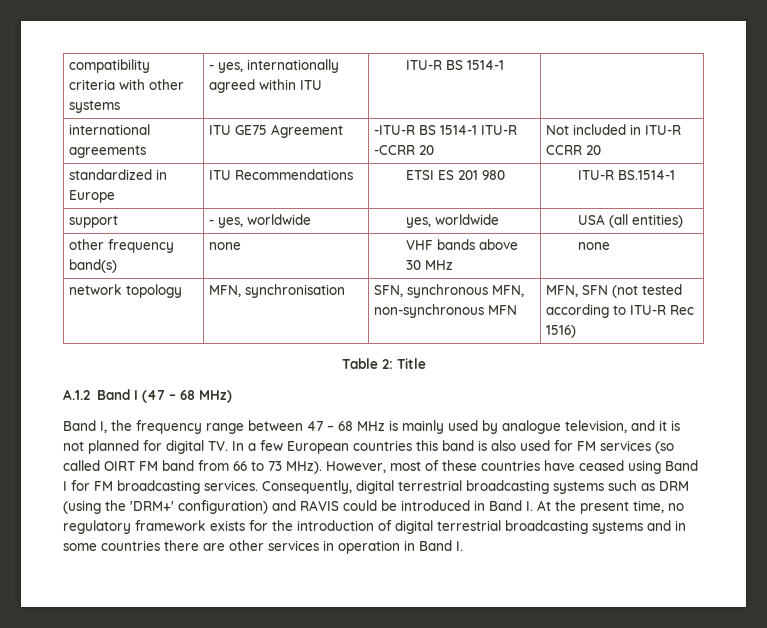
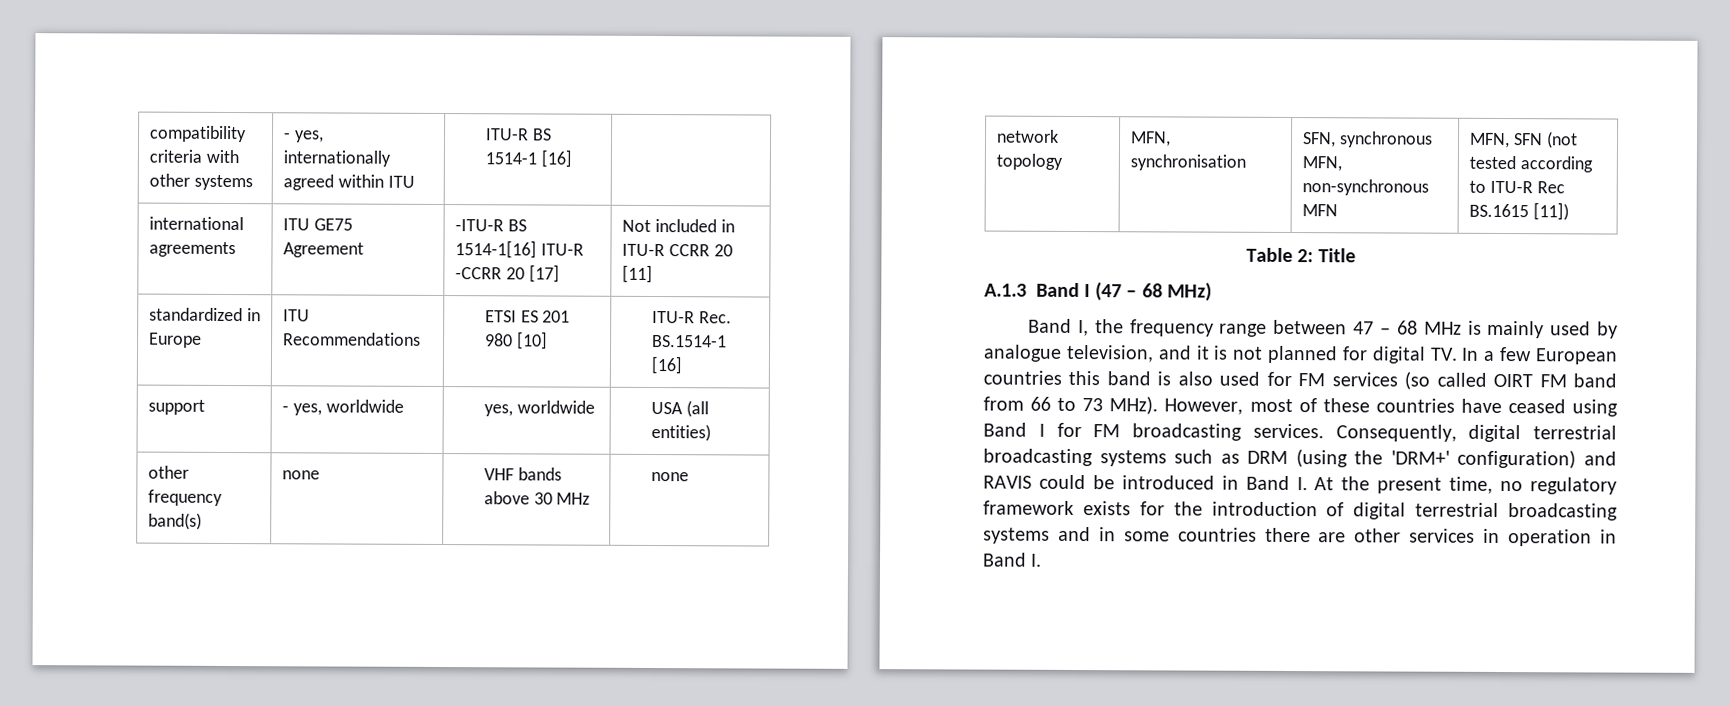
(505, 65) none -> [540,149,572,168] [16]
[440,125,478,135] 1514-1 -> [454,240,537,259] 1514-1[16]
(435, 150) none -> [528,264,560,283] [17]
(602, 150) none -> [621,264,653,283] [11]
[578,170,615,180] | ITU-R -> [516,331,548,350] [651,310,732,324] [10] | ITU-R Rec.
(676, 175) none -> [650,355,682,375] [16]
[546,325,577,338] 1516) -> [1468,202,1569,221] BS.1615 [11])
[63,389,90,400] A.1.2 -> [984,283,1027,297] A.1.3

